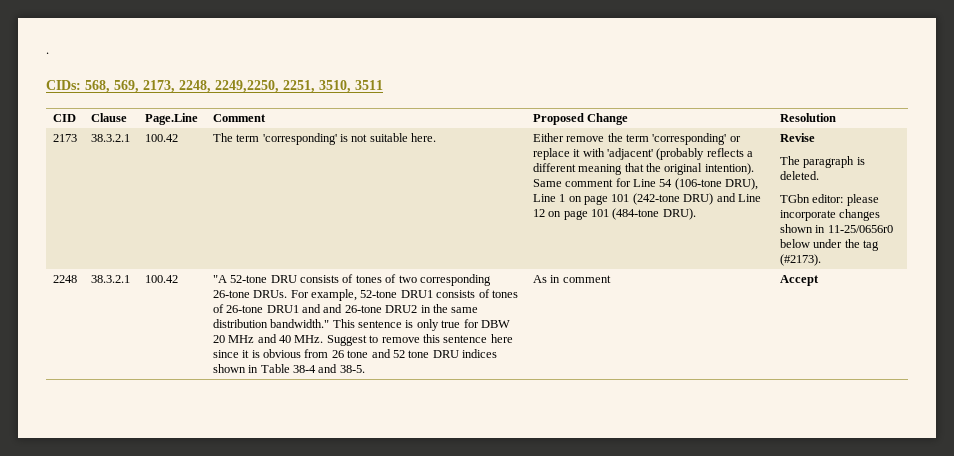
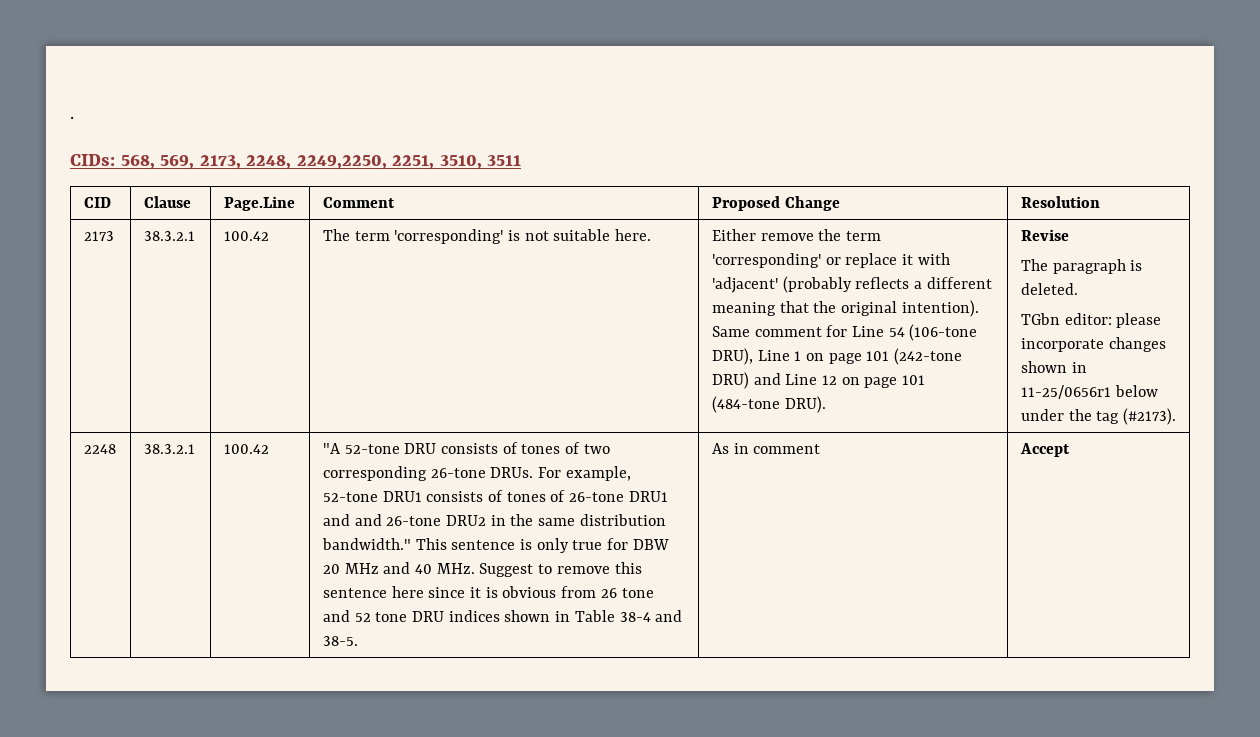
[827,225,893,233] 11-25/0656r0 -> [1020,385,1111,399] 11-25/0656r1

